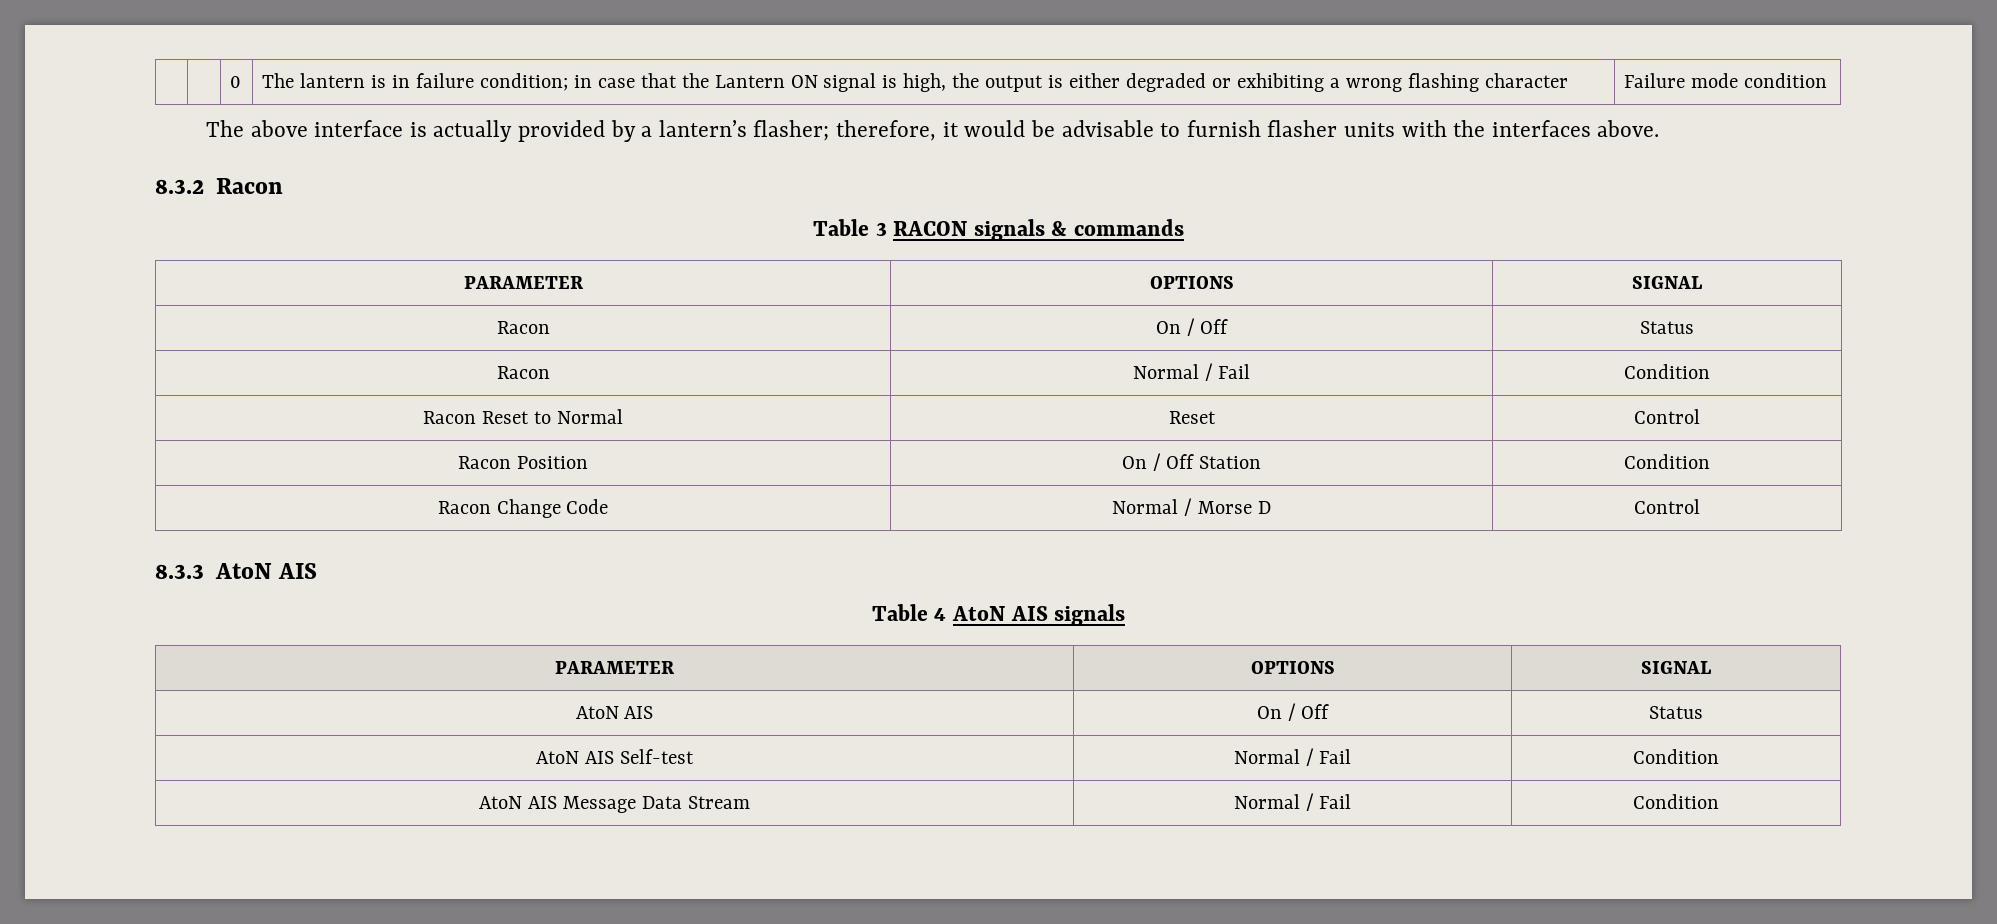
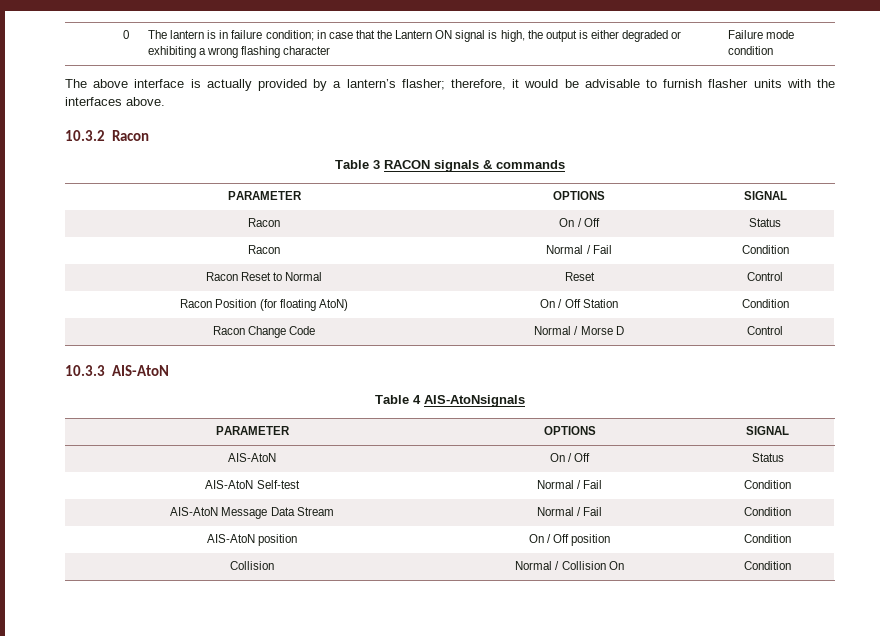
[155,179,204,194] 8.3.2 -> [65,130,105,141] 10.3.2
(588, 462) none -> [259,299,348,311] (for floating AtoN)
[155,563,318,579] 8.3.3 AtoN AIS -> [65,365,169,376] 10.3.3 AIS-AtoN
[952,604,1126,626] [555,661,675,674] [1250,661,1335,674] [1641,661,1711,674] [575,706,654,719] [1256,703,1330,721] [1649,706,1703,719] [536,751,614,764] AtoN AIS signals // PARAMETER | OPTIONS | SIGNAL // AtoN AIS | On / Off | Status // AtoN AIS -> [424,395,525,407] [215,426,290,435] [543,426,596,435] [746,426,789,435] [228,453,276,462] [549,453,591,462] [751,453,784,462] [205,480,254,489] AIS-AtoNsignals // PARAMETER | OPTIONS | SIGNAL // AIS-AtoN | On / Off | Status // AIS-AtoN
[479,796,558,809] AtoN AIS -> [170,507,219,516] AIS-AtoN
(1719, 801) none -> [206,534,298,546] [528,534,611,546] [744,534,791,543] [230,561,274,570] [515,561,624,570] [744,561,791,570] // AIS-AtoN position | On / Off position | Condition // Collision | Normal / Collision On | Condition

